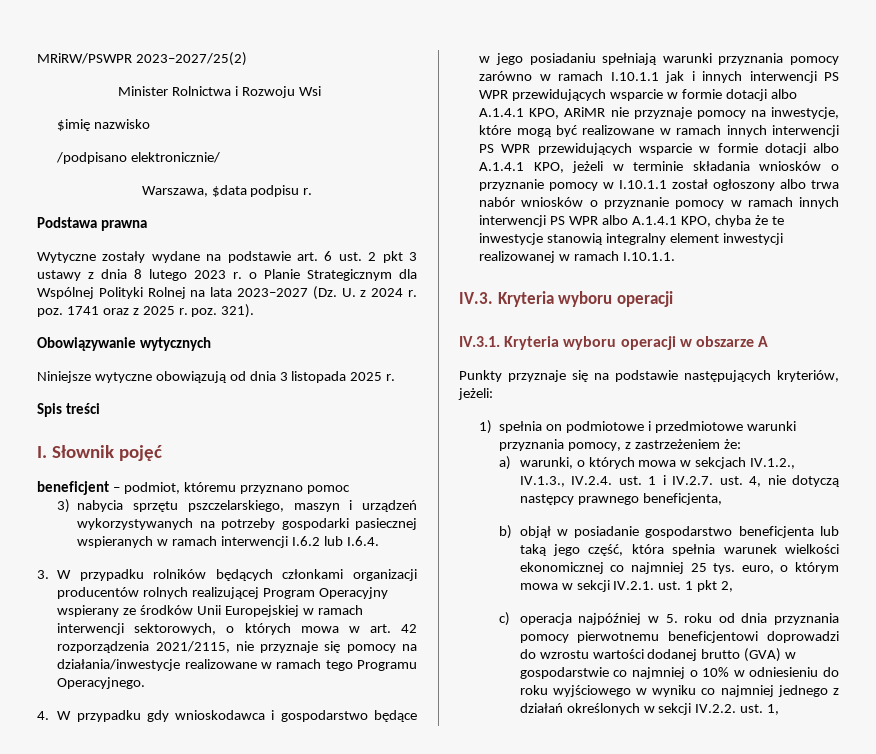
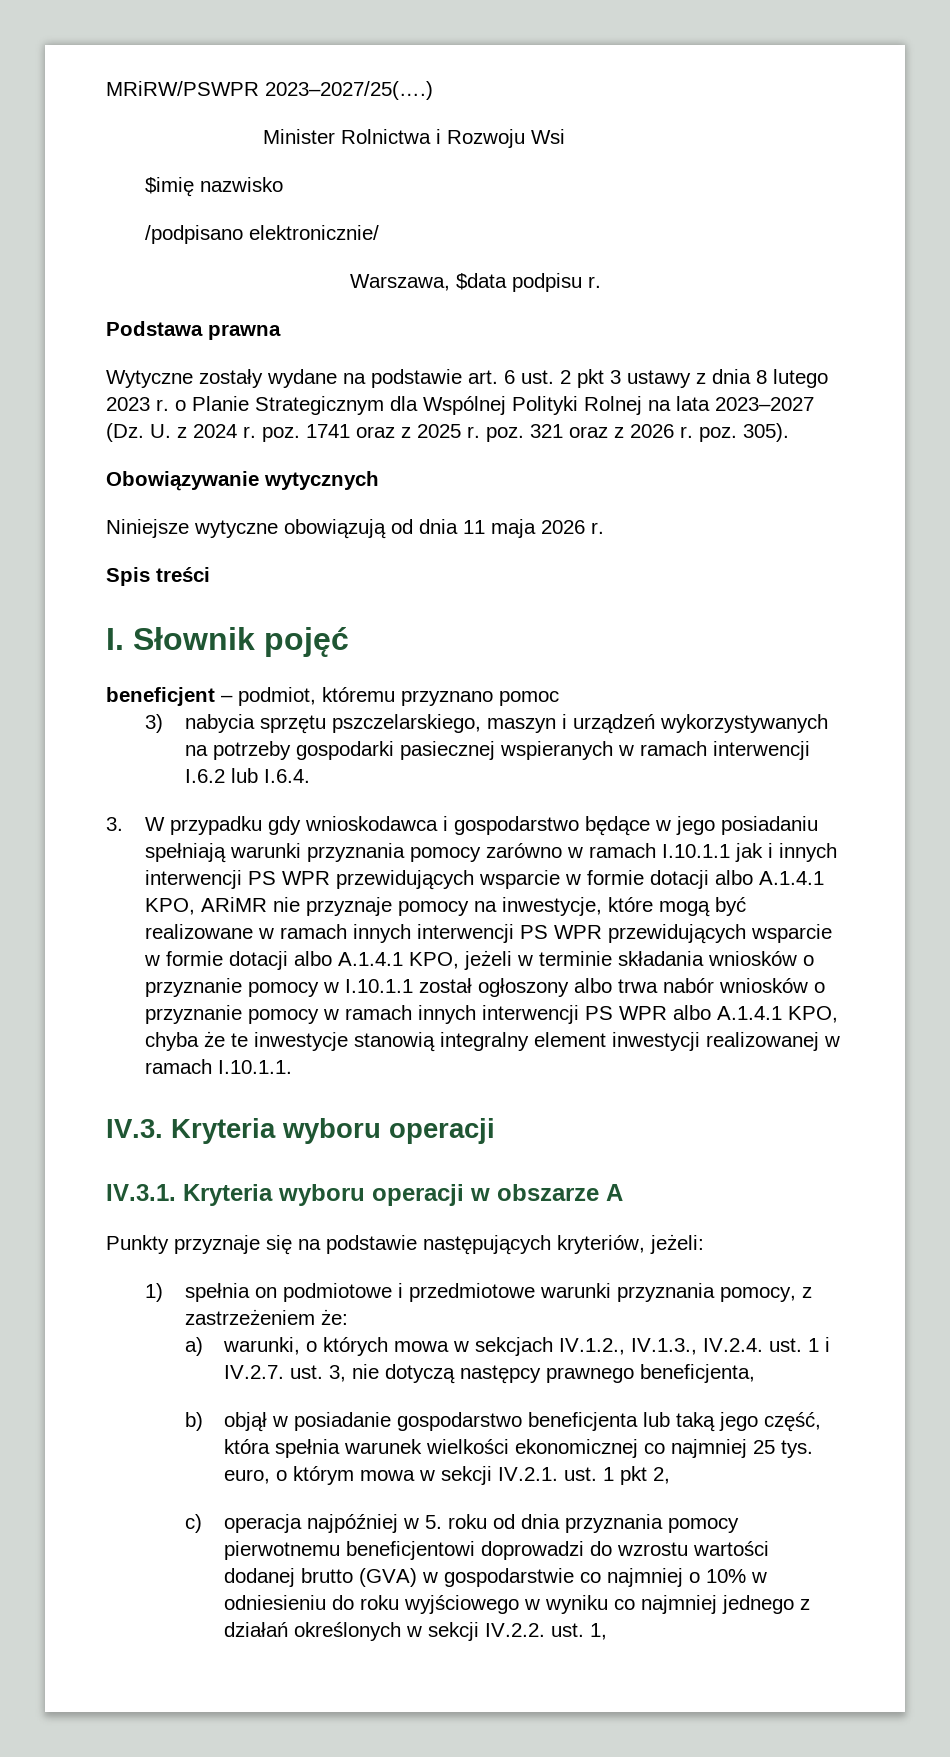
[135,52,247,66] 2023–2027/25(2) -> [265,81,433,100] 2023–2027/25(….)
[221,304,255,318] 321). -> [530,423,789,442] 321 oraz z 2026 r. poz. 305).
[279,371,383,383] 3 listopada 2025 -> [463,519,585,538] 11 maja 2026
[153,569,417,581] [57,587,388,599] [57,605,363,617] [57,623,418,635] [57,641,417,653] [57,659,417,671] [57,677,146,689] [37,710,141,722] rolników będących członkami organizacji producentów rolnych realizującej Program Operacyjny wspierany ze środków Unii Europejskiej w ramach interwencji sektorowych, o których mowa w art. 42 rozporządzenia 2021/2115, nie przyznaje się pomocy na działania/inwestycje realizowane w ramach tego Programu Operacyjnego. // 4. W przypadku -> (263, 825) none
[749,476,762,487] 4, -> [328,1365,346,1382] 3,

